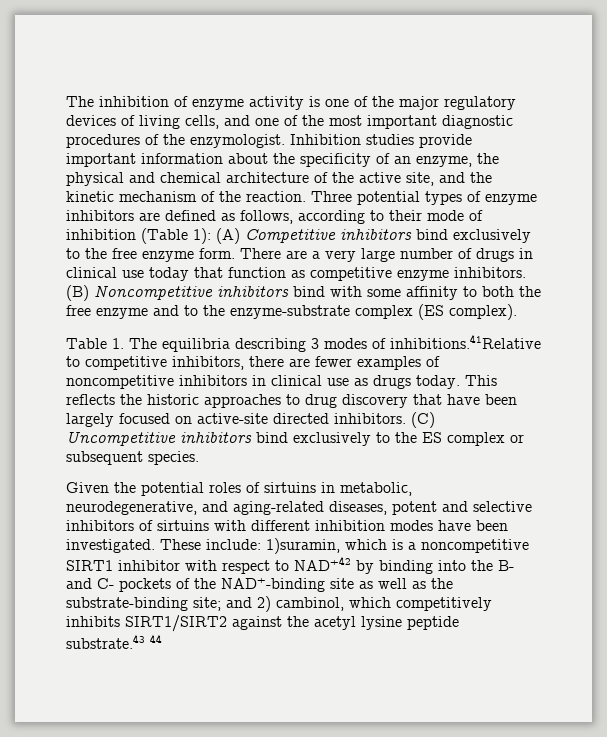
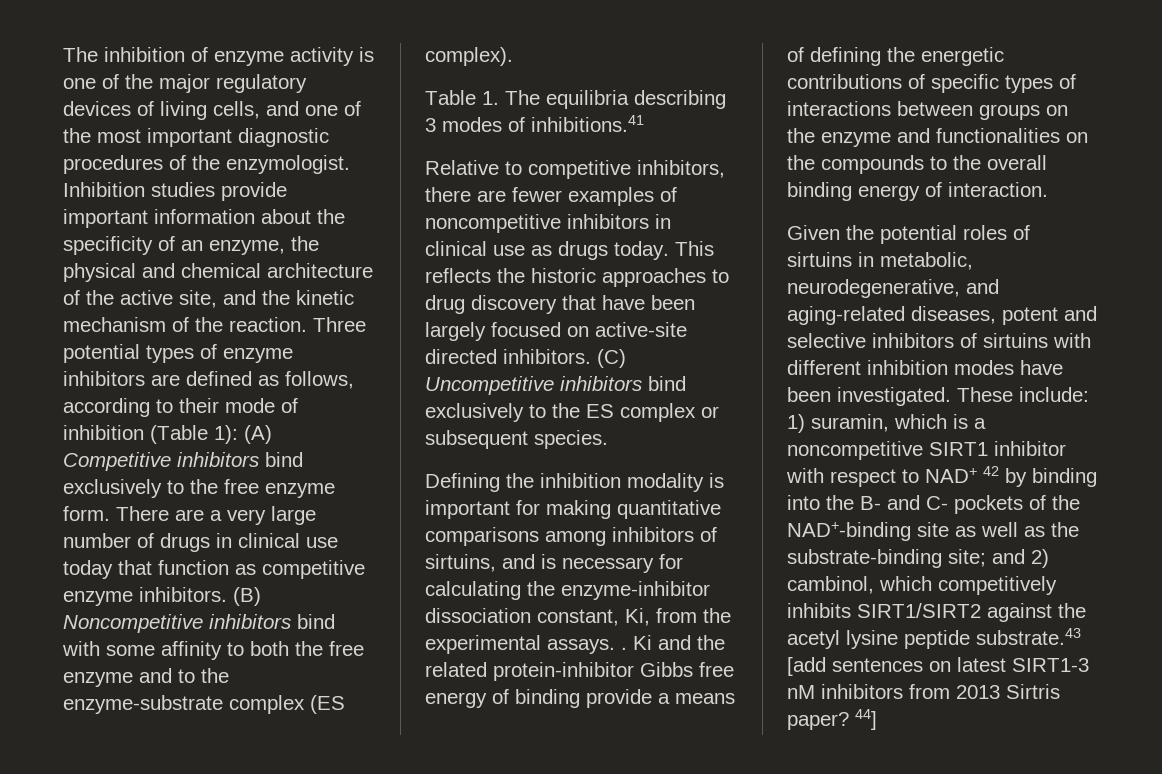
[390,334,541,349] inhibitions.41Relative -> [531,115,644,132] [425,160,499,175] inhibitions.41 // Relative
(199, 458) none -> [425,473,724,492] [425,500,721,519] [425,527,717,546] [425,554,683,573] [425,581,710,600] [425,608,731,626] [425,635,725,654] [425,662,734,681] [425,689,735,708] [787,47,1004,66] [787,74,1076,93] [787,101,1068,120] [787,128,1088,147] [787,155,1047,174] [787,182,1048,201] // Defining the inhibition modality is important for making quantitative comparisons among inhibitors of sirtuins, and is necessary for calculating the enzyme-inhibitor dissociation constant, Ki, from the experimental assays. . Ki and the related protein-inhibitor Gibbs free energy of binding provide a means of defining the energetic contributions of specific types of interactions between groups on the enzyme and functionalities on the compounds to the overall binding energy of interaction.
[266,538,340,554] 1)suramin, -> [787,414,889,433] 1) suramin,
[294,556,351,571] NAD+42 -> [925,466,999,483] NAD+ 42
[150,634,162,643] 44 -> [787,657,1089,676] [787,684,1060,699] [787,709,877,730] [add sentences on latest SIRT1-3 nM inhibitors from 2013 Sirtris paper? 44]

